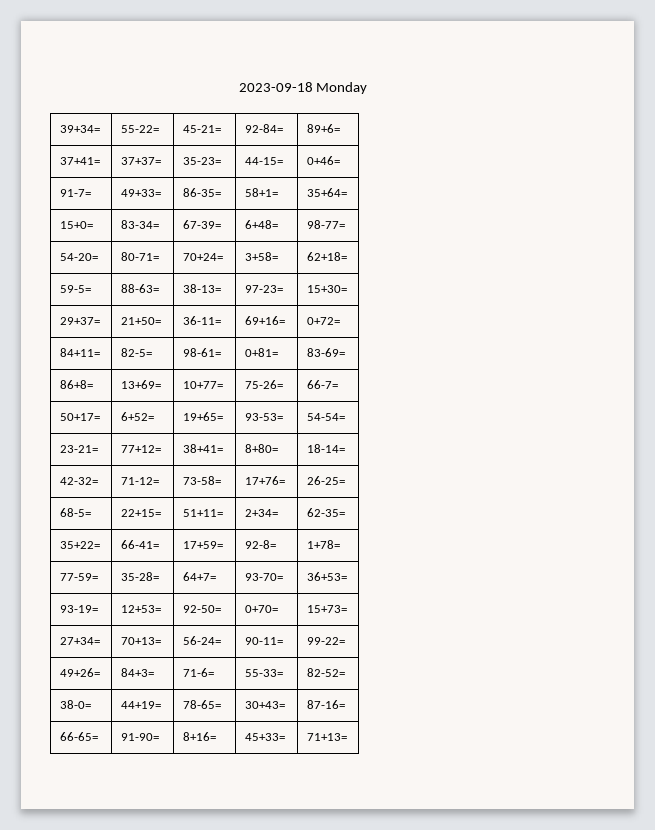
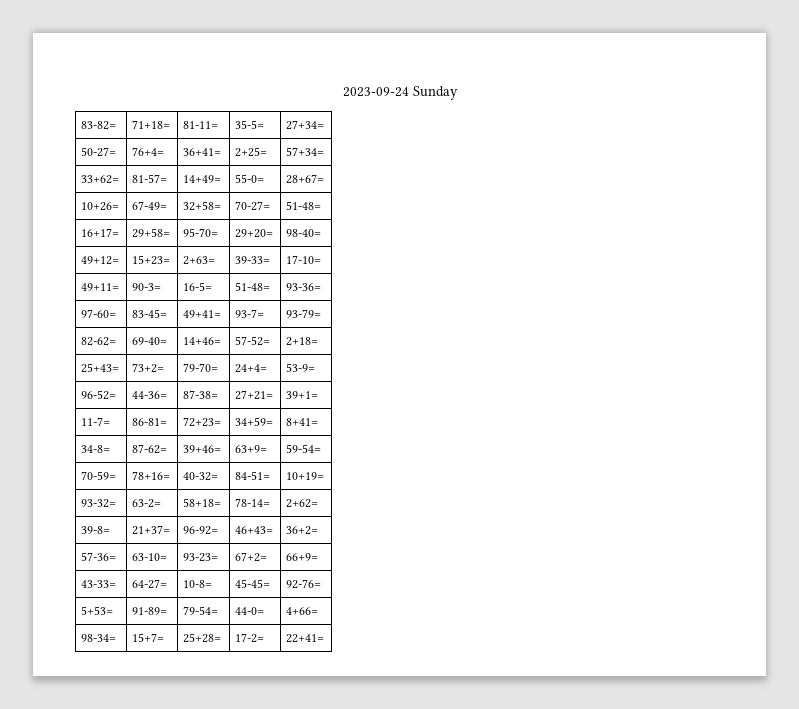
[238,82,368,94] [60,125,101,133] [121,125,160,133] [183,125,222,133] [245,124,284,133] [307,124,341,133] [60,157,101,165] [121,157,162,165] [183,157,222,165] [245,157,284,165] [307,156,341,165] [60,189,92,197] [121,189,162,197] [183,188,222,197] [245,188,279,197] [307,188,348,197] [60,221,94,229] [121,220,160,229] [183,220,222,229] [245,220,279,229] [307,220,346,229] [60,253,99,261] [121,252,160,261] [183,253,224,261] [245,252,279,261] [307,252,348,261] [60,285,92,293] [121,284,160,293] [183,284,222,293] [245,285,284,293] [307,285,348,293] [60,317,101,325] [121,317,162,325] [183,316,222,325] [245,316,286,325] [307,317,341,325] [60,348,101,357] [121,348,153,357] [183,348,222,357] [245,348,279,357] [307,348,346,357] [60,380,94,389] [121,380,162,389] [183,381,224,389] [245,380,284,389] [307,380,339,389] [60,413,101,421] [121,412,155,421] [183,412,224,421] [245,413,284,421] [307,413,346,421] [60,445,99,453] [121,445,162,453] [183,444,224,453] [245,444,279,453] [307,444,346,453] [60,477,99,485] [121,477,160,485] [183,476,222,485] [245,476,286,485] [307,476,346,485] [60,508,92,517] [121,509,162,517] [183,509,224,517] [245,509,279,517] [307,508,346,517] [60,541,101,549] [121,540,160,549] [183,541,224,549] [245,540,277,549] [307,540,341,549] [60,573,99,581] [121,572,160,581] [183,572,217,581] [245,573,284,581] [307,572,348,581] [60,605,99,613] [121,605,162,613] [183,605,222,613] [245,605,279,613] [307,605,348,613] [60,637,101,645] [121,637,162,645] [183,636,222,645] [245,637,284,645] [307,637,346,645] [60,668,101,677] [121,668,155,677] [183,668,215,677] [245,669,284,677] [307,668,346,677] [60,700,92,709] [121,701,162,709] [183,700,222,709] [245,701,286,709] [307,700,346,709] [60,732,99,741] [121,733,160,741] [183,732,217,741] [245,733,286,741] [307,733,348,741] 2023-09-18 Monday // 39+34= | 55-22= | 45-21= | 92-84= | 89+6= // 37+41= | 37+37= | 35-23= | 44-15= | 0+46= // 91-7= | 49+33= | 86-35= | 58+1= | 35+64= // 15+0= | 83-34= | 67-39= | 6+48= | 98-77= // 54-20= | 80-71= | 70+24= | 3+58= | 62+18= // 59-5= | 88-63= | 38-13= | 97-23= | 15+30= // 29+37= | 21+50= | 36-11= | 69+16= | 0+72= // 84+11= | 82-5= | 98-61= | 0+81= | 83-69= // 86+8= | 13+69= | 10+77= | 75-26= | 66-7= // 50+17= | 6+52= | 19+65= | 93-53= | 54-54= // 23-21= | 77+12= | 38+41= | 8+80= | 18-14= // 42-32= | 71-12= | 73-58= | 17+76= | 26-25= // 68-5= | 22+15= | 51+11= | 2+34= | 62-35= // 35+22= | 66-41= | 17+59= | 92-8= | 1+78= // 77-59= | 35-28= | 64+7= | 93-70= | 36+53= // 93-19= | 12+53= | 92-50= | 0+70= | 15+73= // 27+34= | 70+13= | 56-24= | 90-11= | 99-22= // 49+26= | 84+3= | 71-6= | 55-33= | 82-52= // 38-0= | 44+19= | 78-65= | 30+43= | 87-16= // 66-65= | 91-90= | 8+16= | 45+33= | 71+13= -> [342,86,458,100] [81,121,117,130] [132,120,171,129] [183,121,219,129] [235,120,265,129] [286,120,325,130] [81,147,117,157] [132,147,165,156] [183,148,222,156] [235,147,268,157] [286,147,325,156] [81,175,120,184] [132,174,168,183] [183,175,222,183] [235,174,265,183] [286,174,325,184] [81,202,120,211] [132,201,168,210] [183,201,222,211] [235,201,271,211] [286,201,322,210] [81,228,120,237] [132,228,171,238] [183,228,219,237] [235,229,274,238] [286,229,322,237] [81,256,120,265] [132,255,171,265] [183,256,216,265] [235,256,271,264] [286,255,322,264] [81,283,120,291] [132,283,162,291] [183,282,213,291] [235,282,271,291] [286,283,322,291] [81,309,117,318] [132,309,168,318] [183,310,222,318] [235,309,265,318] [286,309,322,318] [81,337,117,346] [132,337,168,345] [183,337,222,345] [235,336,271,346] [286,337,319,346] [81,363,120,373] [132,363,165,373] [183,363,219,372] [235,364,268,373] [286,363,316,372] [81,390,117,400] [132,391,168,399] [183,390,219,399] [235,390,274,400] [286,391,319,399] [81,417,111,426] [132,418,168,426] [183,417,222,427] [235,417,274,426] [286,418,319,426] [81,445,111,453] [132,444,168,454] [183,445,222,453] [235,445,268,453] [286,444,322,453] [81,471,117,480] [132,471,171,480] [183,472,219,481] [235,471,271,480] [286,472,325,480] [81,499,117,508] [132,499,162,508] [183,498,222,507] [235,498,271,507] [286,499,319,508] [81,526,111,534] [132,525,171,535] [183,526,219,535] [235,526,274,534] [286,526,319,535] [81,552,117,561] [132,553,168,561] [183,553,219,562] [235,552,268,562] [286,553,319,561] [81,580,117,588] [132,579,168,589] [183,580,213,588] [235,579,271,588] [286,579,322,589] [81,606,114,615] [132,607,168,615] [183,606,219,615] [235,607,265,615] [286,607,319,615] [81,634,117,642] [132,633,165,642] [183,633,222,643] [235,633,265,643] [286,634,325,643] 2023-09-24 Sunday // 83-82= | 71+18= | 81-11= | 35-5= | 27+34= // 50-27= | 76+4= | 36+41= | 2+25= | 57+34= // 33+62= | 81-57= | 14+49= | 55-0= | 28+67= // 10+26= | 67-49= | 32+58= | 70-27= | 51-48= // 16+17= | 29+58= | 95-70= | 29+20= | 98-40= // 49+12= | 15+23= | 2+63= | 39-33= | 17-10= // 49+11= | 90-3= | 16-5= | 51-48= | 93-36= // 97-60= | 83-45= | 49+41= | 93-7= | 93-79= // 82-62= | 69-40= | 14+46= | 57-52= | 2+18= // 25+43= | 73+2= | 79-70= | 24+4= | 53-9= // 96-52= | 44-36= | 87-38= | 27+21= | 39+1= // 11-7= | 86-81= | 72+23= | 34+59= | 8+41= // 34-8= | 87-62= | 39+46= | 63+9= | 59-54= // 70-59= | 78+16= | 40-32= | 84-51= | 10+19= // 93-32= | 63-2= | 58+18= | 78-14= | 2+62= // 39-8= | 21+37= | 96-92= | 46+43= | 36+2= // 57-36= | 63-10= | 93-23= | 67+2= | 66+9= // 43-33= | 64-27= | 10-8= | 45-45= | 92-76= // 5+53= | 91-89= | 79-54= | 44-0= | 4+66= // 98-34= | 15+7= | 25+28= | 17-2= | 22+41=

